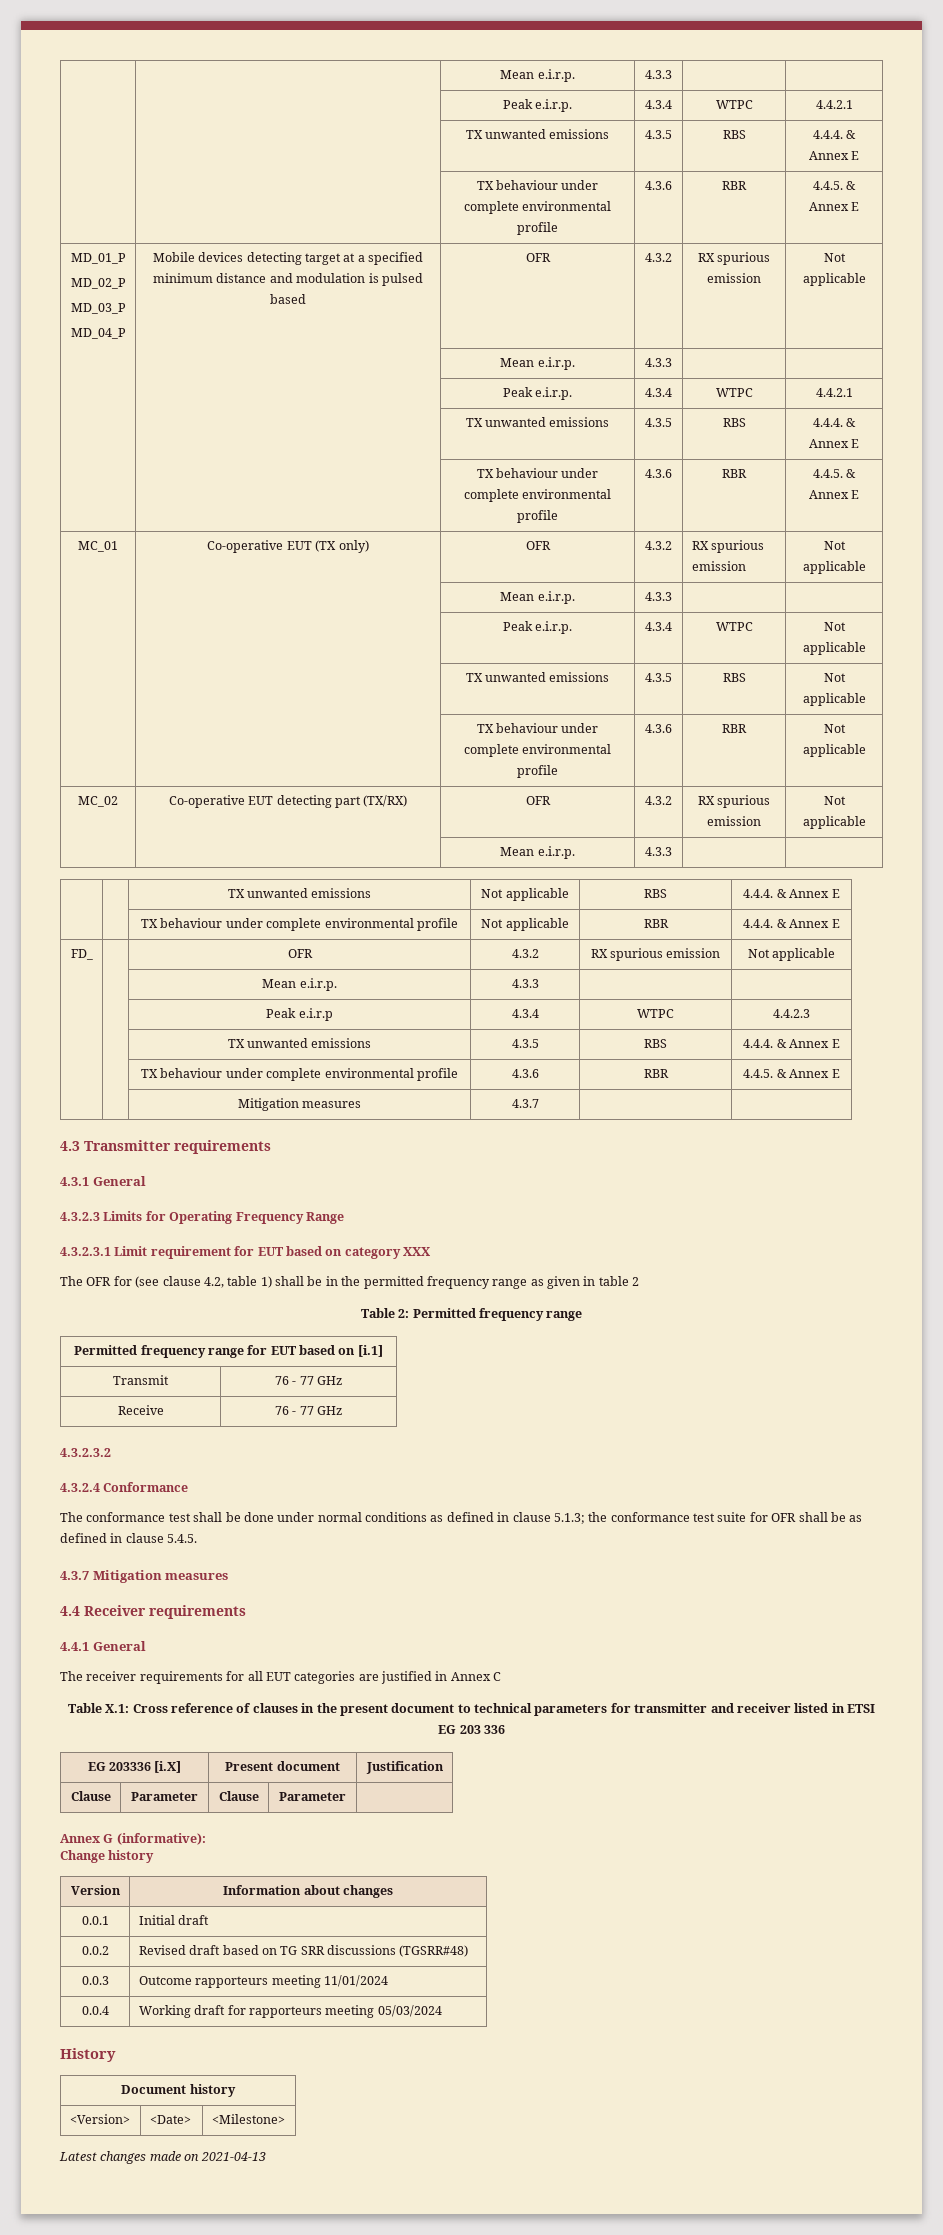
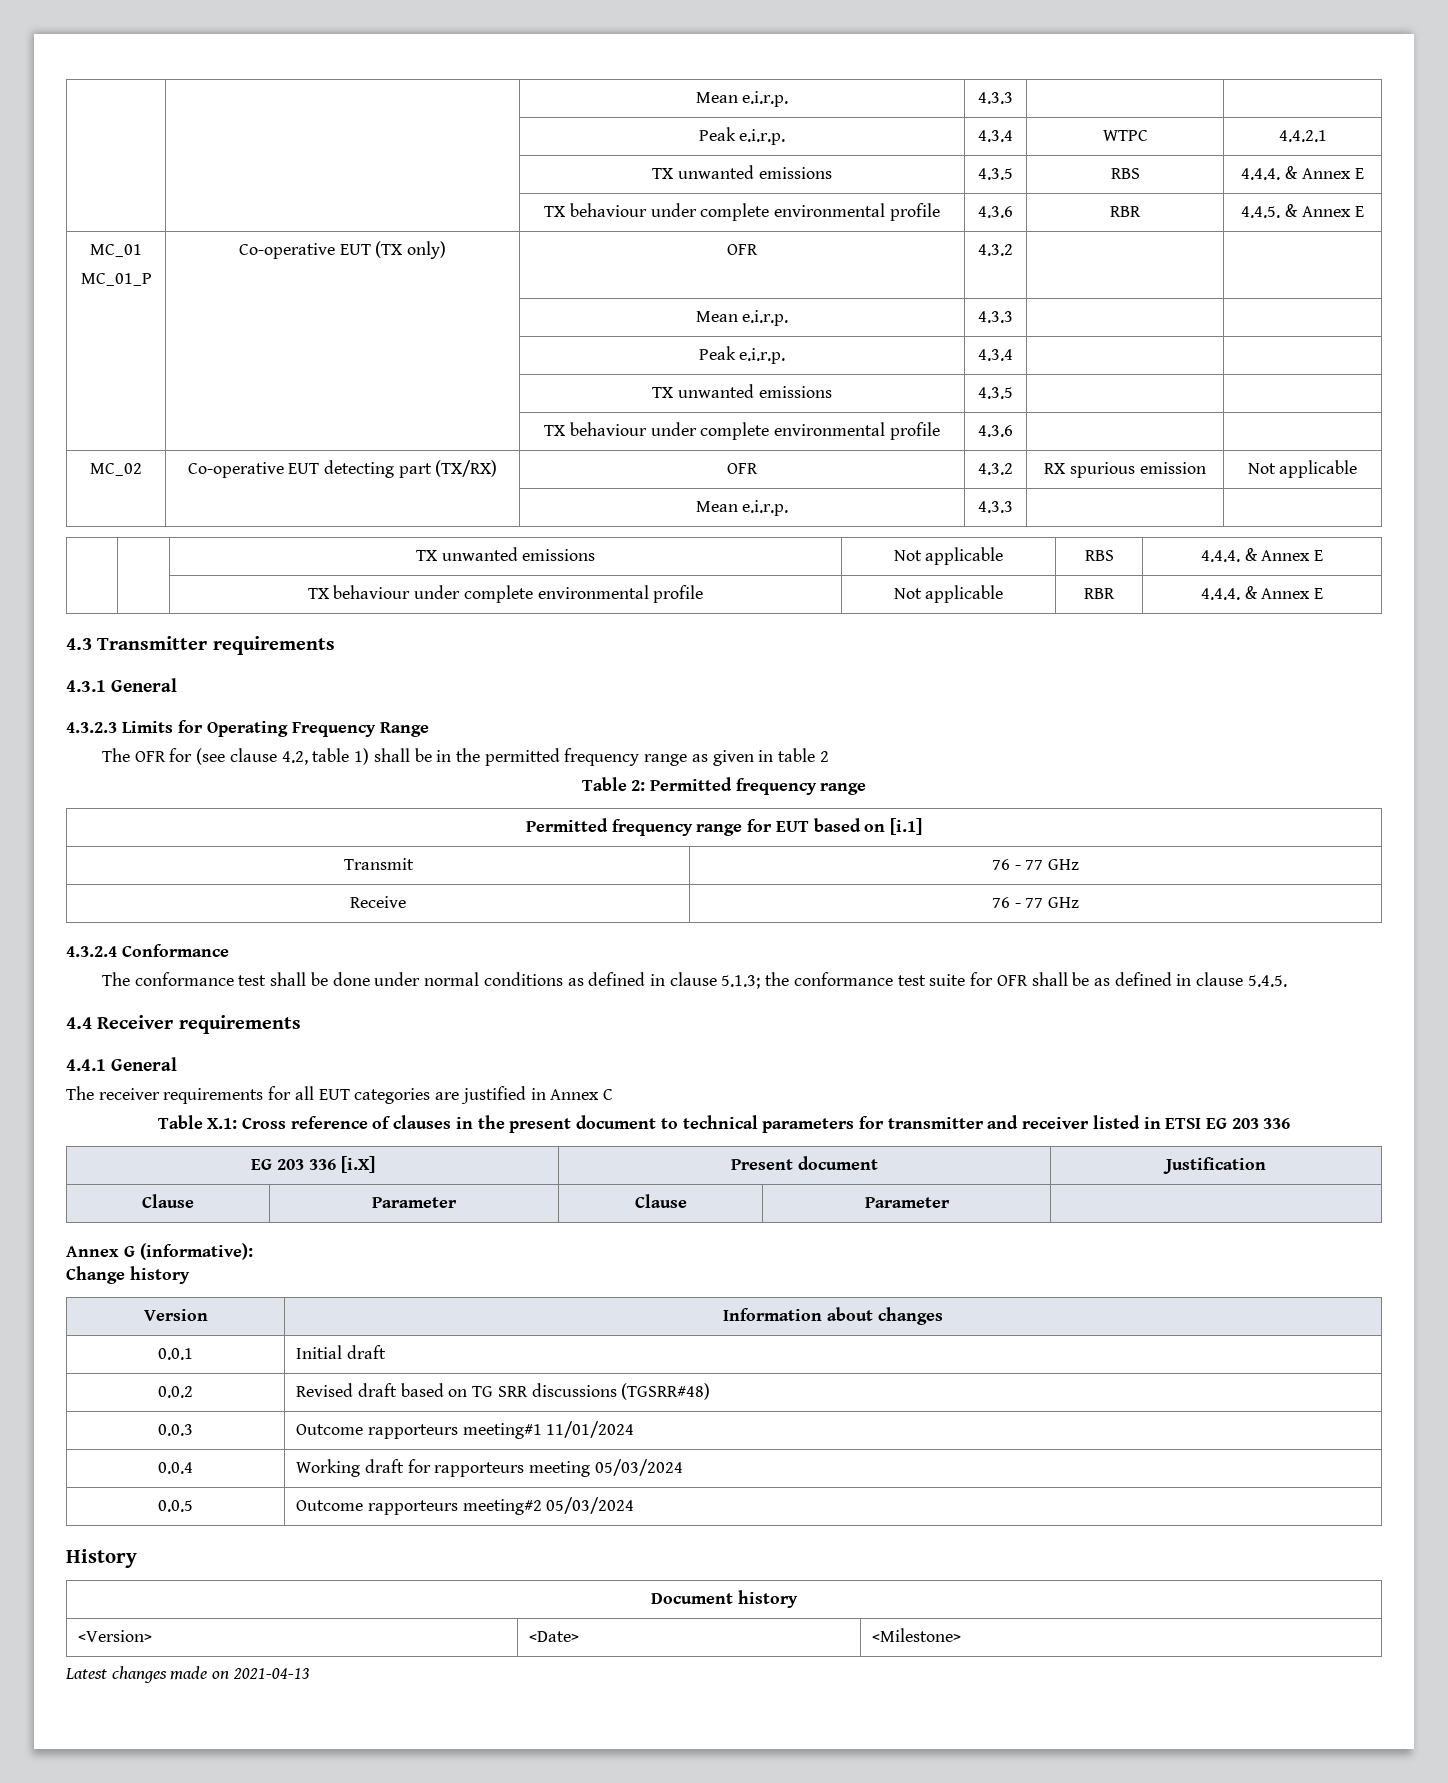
[70,253,126,264] [70,278,126,289] [70,303,126,314] [70,328,126,339] [152,252,424,265] [153,273,423,286] [270,294,306,304] [525,253,551,262] [645,253,672,262] [697,252,771,265] [707,273,761,283] [823,253,846,262] [802,273,866,286] [500,357,575,370] [645,358,672,367] [502,387,573,400] [645,388,672,397] [715,388,753,397] [815,388,853,397] [465,417,610,427] [645,418,672,427] [722,418,746,427] [812,418,857,427] [808,439,860,448] [476,468,599,478] [463,489,612,502] [517,510,558,523] [645,469,672,478] [722,469,747,478] [812,469,857,478] [808,490,860,499] // MD_01_P // MD_02_P // MD_03_P // MD_04_P | Mobile devices detecting target at a specified minimum distance and modulation is pulsed based | OFR | 4.3.2 | RX spurious emission | Not applicable // | | Mean e.i.r.p. | 4.3.3 | | // | | Peak e.i.r.p. | 4.3.4 | WTPC | 4.4.2.1 // | | TX unwanted emissions | 4.3.5 | RBS | 4.4.4. & Annex E // | | TX behaviour under complete environmental profile | 4.3.6 | RBR | 4.4.5. & Annex E -> (1364, 211) none
(118, 546) none -> [80,273,152,286] // MC_01_P
[691,540,765,553] [691,561,746,571] [823,541,846,550] [802,561,866,574] [500,591,575,604] [645,592,672,601] [502,621,573,634] [645,622,672,631] [715,622,753,631] [823,622,846,631] [802,642,866,655] [465,672,610,682] [645,673,672,682] [722,673,746,682] [823,673,846,682] [802,693,866,706] [476,723,599,733] [463,744,612,757] [517,765,558,778] [645,724,672,733] [722,724,747,733] [823,724,846,733] [802,744,866,757] RX spurious emission | Not applicable // | | Mean e.i.r.p. | 4.3.3 | | // | | Peak e.i.r.p. | 4.3.4 | WTPC | Not applicable // | | TX unwanted emissions | 4.3.5 | RBS | Not applicable // | | TX behaviour under complete environmental profile | 4.3.6 | RBR | Not applicable -> [695,310,789,326] [978,311,1013,323] [698,346,786,364] [978,349,1013,361] [652,384,832,398] [978,387,1013,399] [544,422,940,440] [978,425,1013,437] | // | | Mean e.i.r.p. | 4.3.3 | | // | | Peak e.i.r.p. | 4.3.4 | | // | | TX unwanted emissions | 4.3.5 | | // | | TX behaviour under complete environmental profile | 4.3.6 | |
[70,949,93,960] [287,949,313,958] [511,949,539,958] [590,948,721,961] [747,948,836,961] [262,978,337,991] [511,979,539,988] [266,1008,333,1021] [511,1009,539,1018] [637,1009,674,1018] [773,1009,810,1018] [227,1038,372,1048] [511,1039,539,1048] [644,1039,667,1048] [743,1039,840,1048] [141,1068,458,1081] [511,1069,539,1078] [643,1069,669,1078] [743,1069,840,1078] [237,1098,362,1111] [511,1099,539,1108] // FD_ | | OFR | 4.3.2 | RX spurious emission | Not applicable // | | Mean e.i.r.p. | 4.3.3 | | // | | Peak e.i.r.p | 4.3.4 | WTPC | 4.4.2.3 // | | TX unwanted emissions | 4.3.5 | RBS | 4.4.4. & Annex E // | | TX behaviour under complete environmental profile | 4.3.6 | RBR | 4.4.5. & Annex E // | | Mitigation measures | 4.3.7 | | -> (1324, 593) none
[60,1246,431,1259] // 4.3.2.3.1 Limit requirement for EUT based on category XXX -> (429, 729) none
[60,1448,111,1457] // 4.3.2.3.2 -> (1080, 902) none
[60,1570,229,1583] // 4.3.7 Mitigation measures -> (1287, 981) none
[109,1762,151,1771] 203336 -> [276,1159,336,1170] 203 336
[271,1975,321,1988] meeting -> [462,1423,542,1439] meeting#1
(442, 2011) none -> [158,1500,193,1512] [296,1497,635,1515] // 0.0.5 | Outcome rapporteurs meeting#2 05/03/2024

